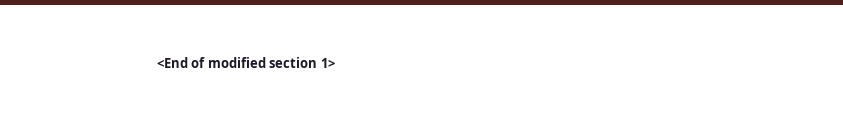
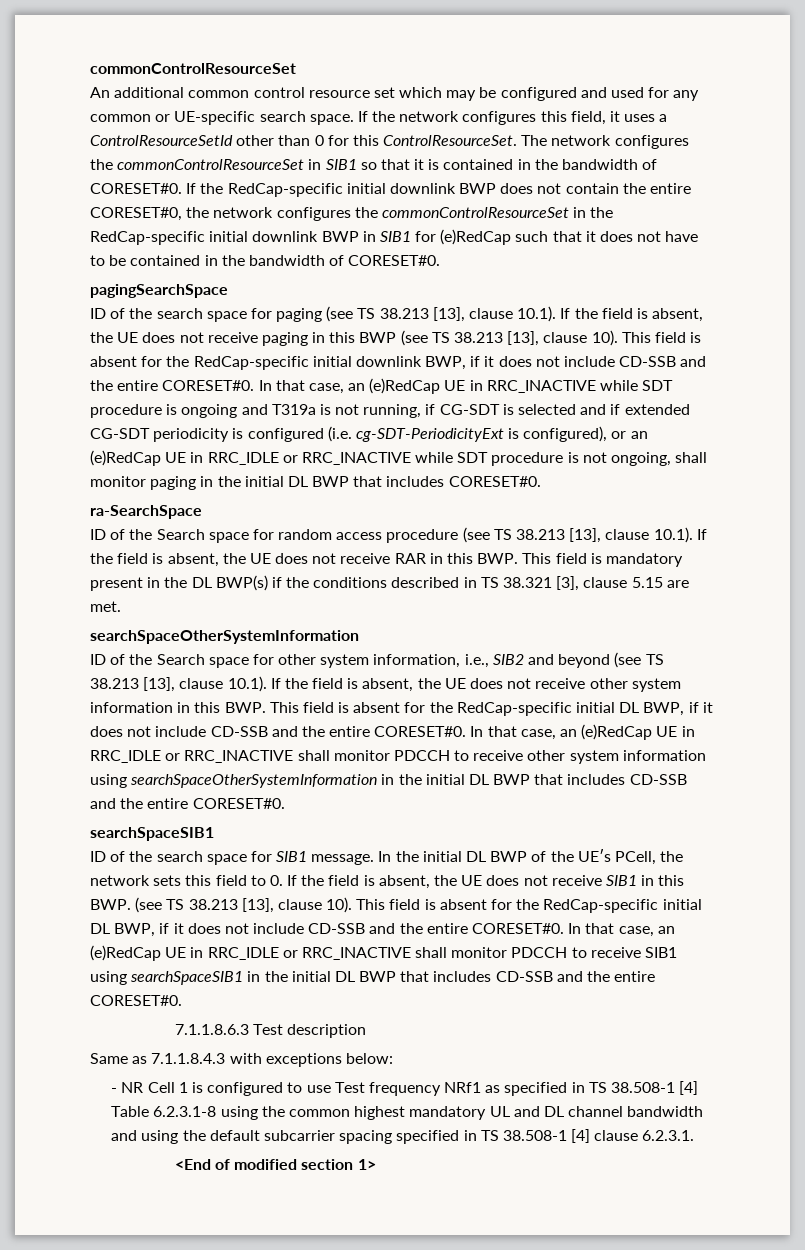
(156, 62) none -> [90,63,296,74] [90,87,700,101] [90,111,668,125] [90,135,689,149] [90,159,658,170] [90,183,692,197] [90,207,614,221] [90,229,699,245] [90,255,441,266] [90,284,228,298] [90,306,704,322] [90,330,702,346] [90,356,707,370] [90,378,674,394] [90,404,690,418] [90,426,648,442] [90,450,708,466] [90,476,541,490] [90,505,202,519] [90,527,707,543] [90,553,683,567] [90,575,689,591] [90,601,121,612] [90,630,359,644] [90,652,664,668] [90,676,681,692] [90,702,713,716] [90,724,695,740] [90,750,706,764] [90,774,687,788] [90,798,285,809] [90,827,214,841] [90,849,684,865] [90,875,685,889] [90,897,702,913] [90,923,675,937] [90,945,678,961] [90,971,656,985] [90,995,182,1006] [174,1024,367,1038] [90,1053,393,1067] [111,1081,699,1096] [111,1106,704,1120] [111,1129,695,1144] commonControlResourceSet // An additional common control resource set which may be configured and used for any common or UE-specific search space. If the network configures this field, it uses a ControlResourceSetId other than 0 for this ControlResourceSet. The network configures the commonControlResourceSet in SIB1 so that it is contained in the bandwidth of CORESET#0. If the RedCap-specific initial downlink BWP does not contain the entire CORESET#0, the network configures the commonControlResourceSet in the RedCap-specific initial downlink BWP in SIB1 for (e)RedCap such that it does not have to be contained in the bandwidth of CORESET#0. // pagingSearchSpace // ID of the search space for paging (see TS 38.213 [13], clause 10.1). If the field is absent, the UE does not receive paging in this BWP (see TS 38.213 [13], clause 10). This field is absent for the RedCap-specific initial downlink BWP, if it does not include CD-SSB and the entire CORESET#0. In that case, an (e)RedCap UE in RRC_INACTIVE while SDT procedure is ongoing and T319a is not running, if CG-SDT is selected and if extended CG-SDT periodicity is configured (i.e. cg-SDT-PeriodicityExt is configured), or an (e)RedCap UE in RRC_IDLE or RRC_INACTIVE while SDT procedure is not ongoing, shall monitor paging in the initial DL BWP that includes CORESET#0. // ra-SearchSpace // ID of the Search space for random access procedure (see TS 38.213 [13], clause 10.1). If the field is absent, the UE does not receive RAR in this BWP. This field is mandatory present in the DL BWP(s) if the conditions described in TS 38.321 [3], clause 5.15 are met. // searchSpaceOtherSystemInformation // ID of the Search space for other system information, i.e., SIB2 and beyond (see TS 38.213 [13], clause 10.1). If the field is absent, the UE does not receive other system information in this BWP. This field is absent for the RedCap-specific initial DL BWP, if it does not include CD-SSB and the entire CORESET#0. In that case, an (e)RedCap UE in RRC_IDLE or RRC_INACTIVE shall monitor PDCCH to receive other system information using searchSpaceOtherSystemInformation in the initial DL BWP that includes CD-SSB and the entire CORESET#0. // searchSpaceSIB1 // ID of the search space for SIB1 message. In the initial DL BWP of the UE′s PCell, the network sets this field to 0. If the field is absent, the UE does not receive SIB1 in this BWP. (see TS 38.213 [13], clause 10). This field is absent for the RedCap-specific initial DL BWP, if it does not include CD-SSB and the entire CORESET#0. In that case, an (e)RedCap UE in RRC_IDLE or RRC_INACTIVE shall monitor PDCCH to receive SIB1 using searchSpaceSIB1 in the initial DL BWP that includes CD-SSB and the entire CORESET#0. // 7.1.1.8.6.3 Test description // Same as 7.1.1.8.4.3 with exceptions below: // - NR Cell 1 is configured to use Test frequency NRf1 as specified in TS 38.508-1 [4] Table 6.2.3.1-8 using the common highest mandatory UL and DL channel bandwidth and using the default subcarrier spacing specified in TS 38.508-1 [4] clause 6.2.3.1. //

